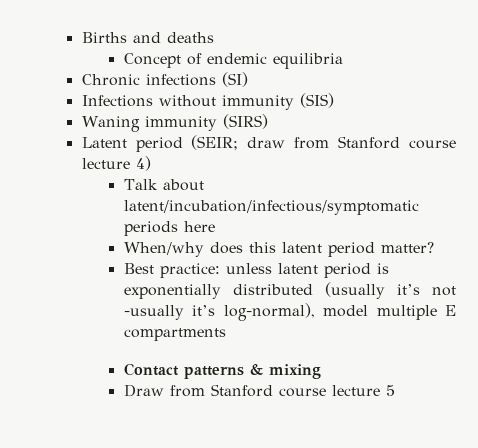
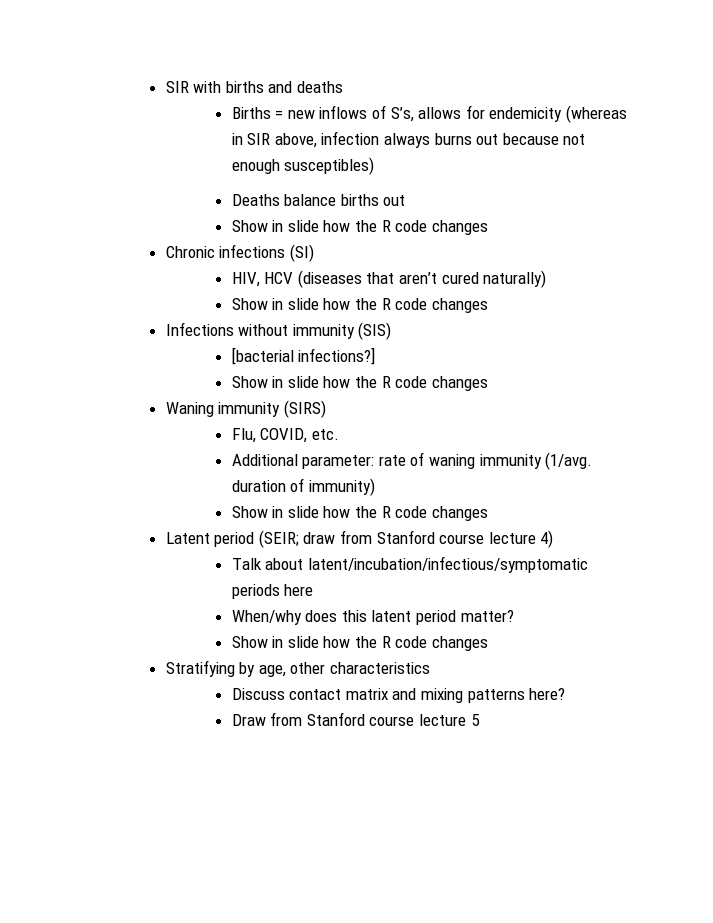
[81,32,127,43] Births -> [165,81,264,93] SIR with births
[123,53,343,69] [81,72,248,87] [81,93,334,110] [81,114,268,132] Concept of endemic equilibria // Chronic infections (SI) // Infections without immunity (SIS) // Waning immunity (SIRS) -> [231,105,627,123] [231,131,586,148] [231,157,375,175] [231,194,406,206] [231,220,488,235] [165,244,314,262] [231,270,547,288] [231,298,488,313] [165,322,392,340] [231,347,376,365] [231,376,488,391] [165,400,326,418] [231,428,339,443] [231,452,593,470] [231,478,375,496] [231,506,488,521] Births = new inflows of S’s, allows for endemicity (whereas in SIR above, infection always burns out because not enough susceptibles) // Deaths balance births out // Show in slide how the R code changes // Chronic infections (SI) // HIV, HCV (diseases that aren’t cured naturally) // Show in slide how the R code changes // Infections without immunity (SIS) // [bacterial infections?] // Show in slide how the R code changes // Waning immunity (SIRS) // Flu, COVID, etc. // Additional parameter: rate of waning immunity (1/avg. duration of immunity) // Show in slide how the R code changes
[123,263,389,278] [123,282,457,299] [123,303,456,321] [123,328,226,341] [123,363,321,379] Best practice: unless latent period is exponentially distributed (usually it’s not -usually it’s log-normal), model multiple E compartments // Contact patterns & mixing -> [231,636,488,651] [165,660,431,677] [231,688,566,703] Show in slide how the R code changes // Stratifying by age, other characteristics // Discuss contact matrix and mixing patterns here?

